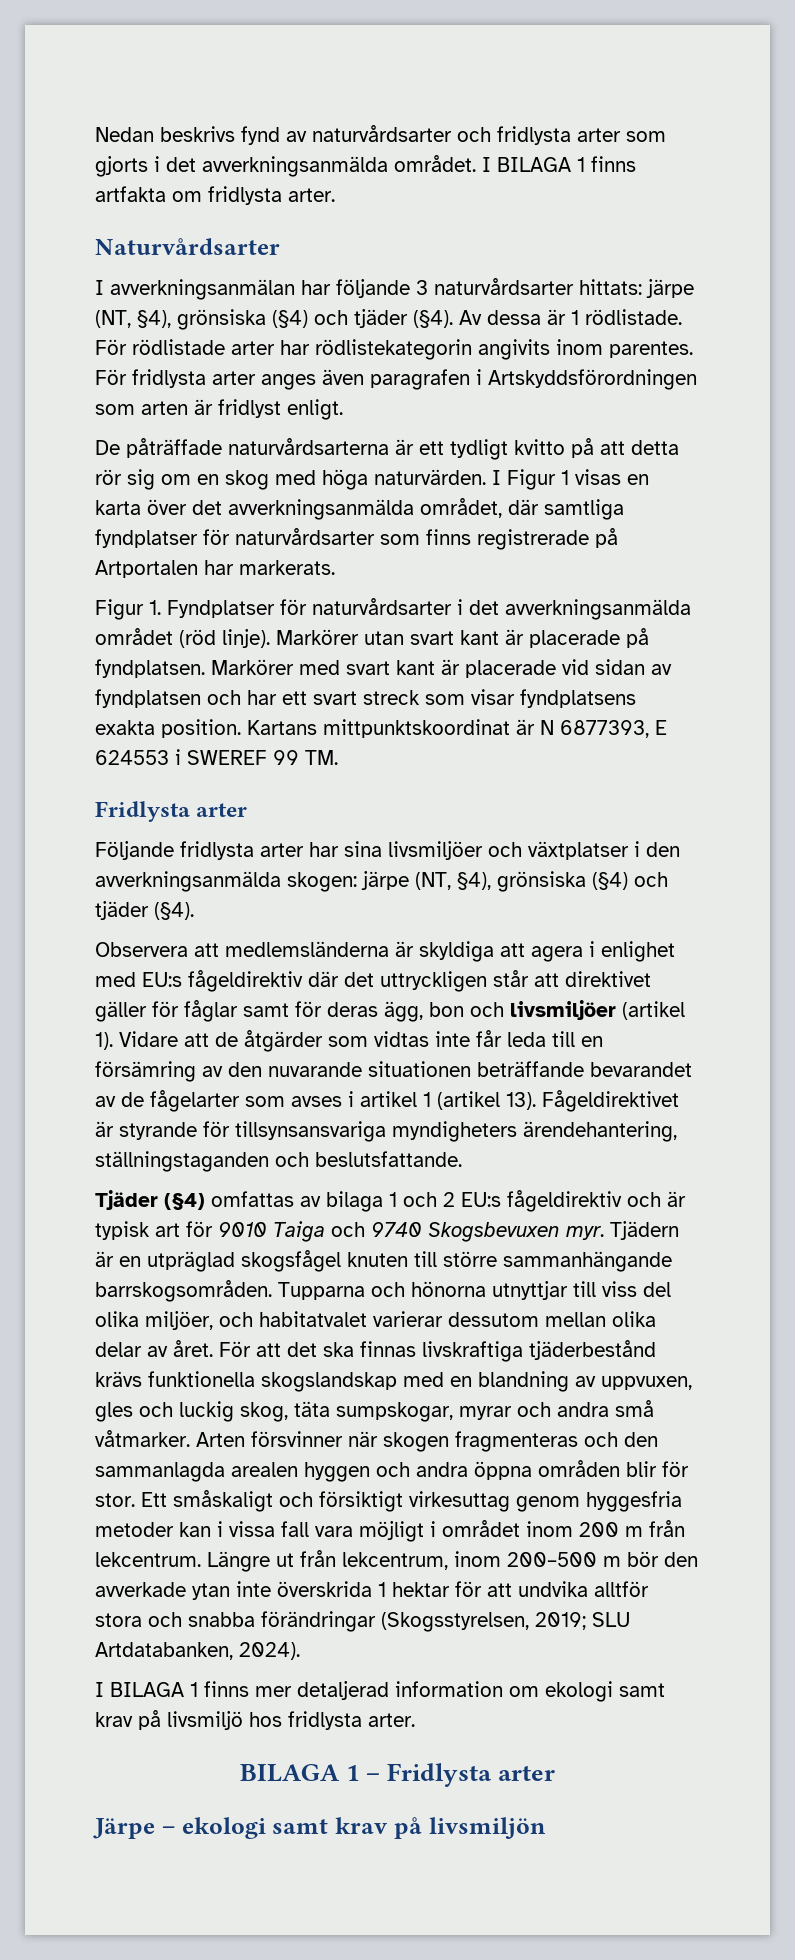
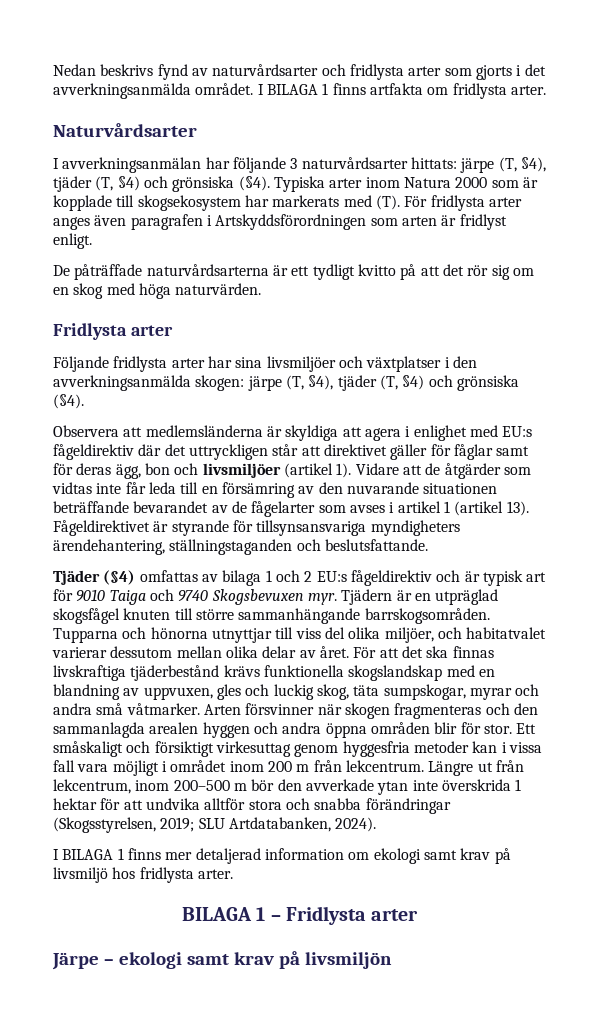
[95,309,682,330] [95,339,693,360] (NT, §4), grönsiska (§4) och tjäder (§4). Av dessa är 1 rödlistade. För rödlistade arter har rödlistekategorin angivits inom parentes. -> [498,157,546,172] [53,176,538,192] [53,195,400,211] (T, §4), tjäder (T, §4) och grönsiska (§4). Typiska arter inom Natura 2000 som är kopplade till skogsekosystem har markerats med (T).
[631,440,679,455] detta -> [442,264,464,276] det
[492,469,649,490] [95,498,624,520] [95,528,618,550] [95,560,335,578] [95,598,691,620] [95,628,649,648] [95,659,672,678] [95,689,636,708] [95,719,667,738] [95,749,338,765] I Figur 1 visas en karta över det avverkningsanmälda området, där samtliga fyndplatser för naturvårdsarter som finns registrerade på Artportalen har markerats. // Figur 1. Fyndplatser för naturvårdsarter i det avverkningsanmälda området (röd linje). Markörer utan svart kant är placerade på fyndplatsen. Markörer med svart kant är placerade vid sidan av fyndplatsen och har ett svart streck som visar fyndplatsens exakta position. Kartans mittpunktskoordinat är N 6877393, E 624553 i SWEREF 99 TM. -> (262, 289) none
[415,871,668,892] [95,901,149,920] (NT, §4), grönsiska (§4) och tjäder -> [285,375,519,391] (T, §4), tjäder (T, §4) och grönsiska

